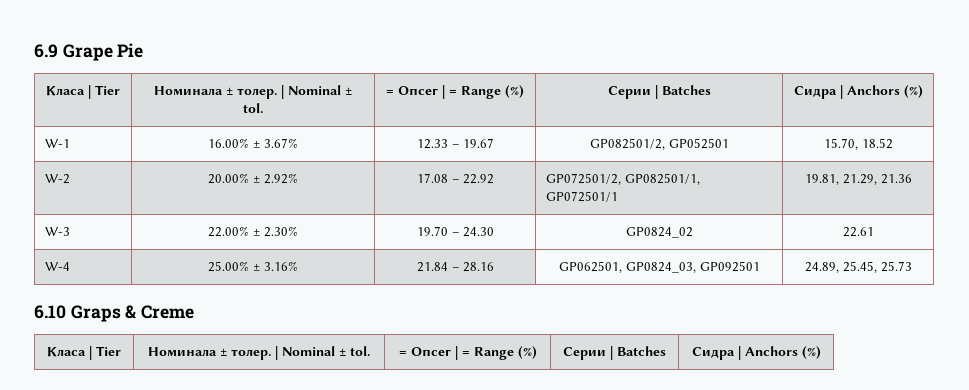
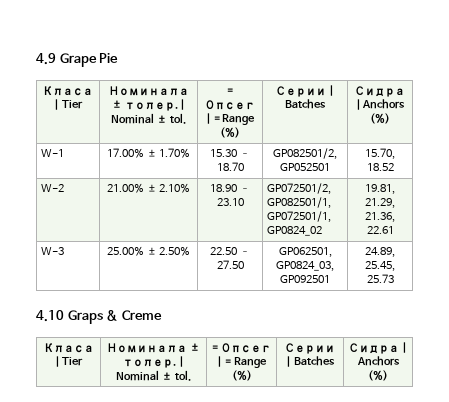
[34,44,58,58] 6.9 -> [36,53,56,65] 4.9
[208,138,298,148] [416,138,494,149] 16.00% ± 3.67% | 12.33 – 19.67 -> [106,148,191,158] [210,149,250,157] [216,162,244,171] 17.00% ± 1.70% | 15.30 – 18.70
[208,173,298,184] [416,173,494,184] 20.00% ± 2.92% | 17.08 – 22.92 -> [106,183,191,193] [210,184,250,192] [216,198,244,206] 21.00% ± 2.10% | 18.90 – 23.10
[546,191,619,202] GP072501/1 -> [267,211,332,222] [267,226,323,236] GP072501/1, GP0824_02
[880,174,912,184] 21.36 -> [365,212,395,222] [366,226,394,234] 21.36, 22.61
[208,226,298,237] [416,226,494,237] [625,227,693,238] [842,227,874,237] [45,262,71,271] [208,261,298,272] [416,262,494,272] 22.00% ± 2.30% | 19.70 – 24.30 | GP0824_02 | 22.61 // W-4 | 25.00% ± 3.16% | 21.84 – 28.16 -> [106,246,191,256] [210,247,250,255] [216,260,244,269] 25.00% ± 2.50% | 22.50 – 27.50
[34,305,66,319] 6.10 -> [36,310,64,322] 4.10

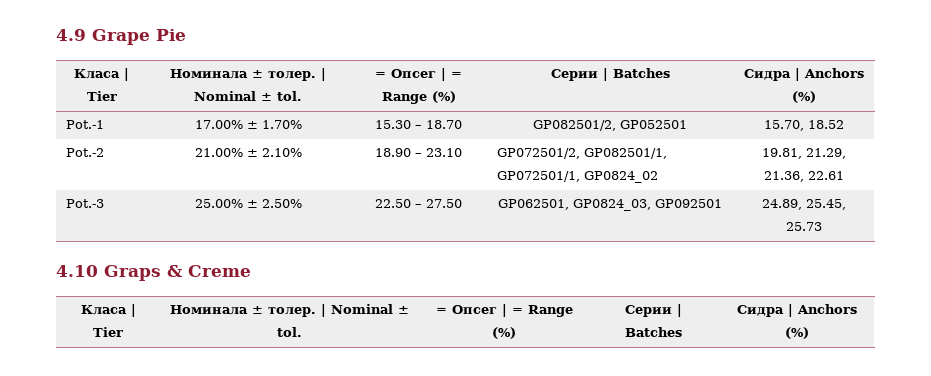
[41,149,65,157] W-1 -> [66,120,105,129] Pot.-1
[41,184,65,192] W-2 -> [66,148,105,157] Pot.-2
[41,247,65,255] W-3 -> [66,199,105,208] Pot.-3

